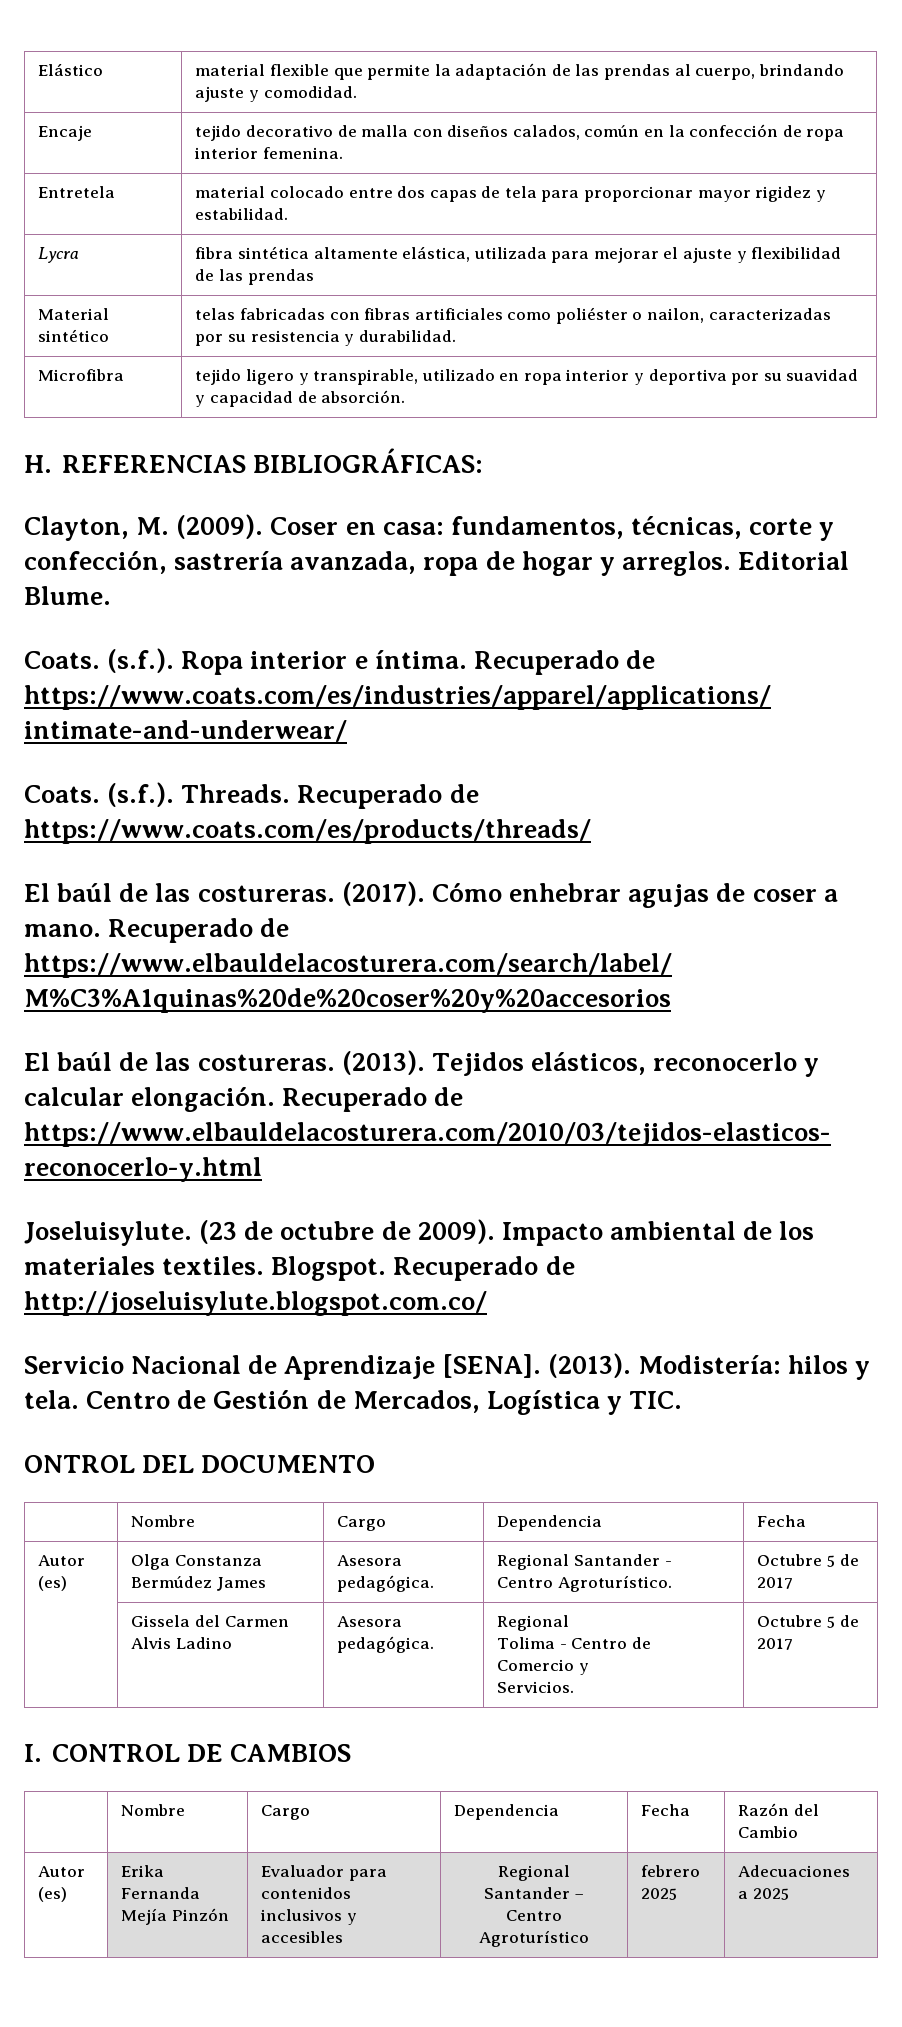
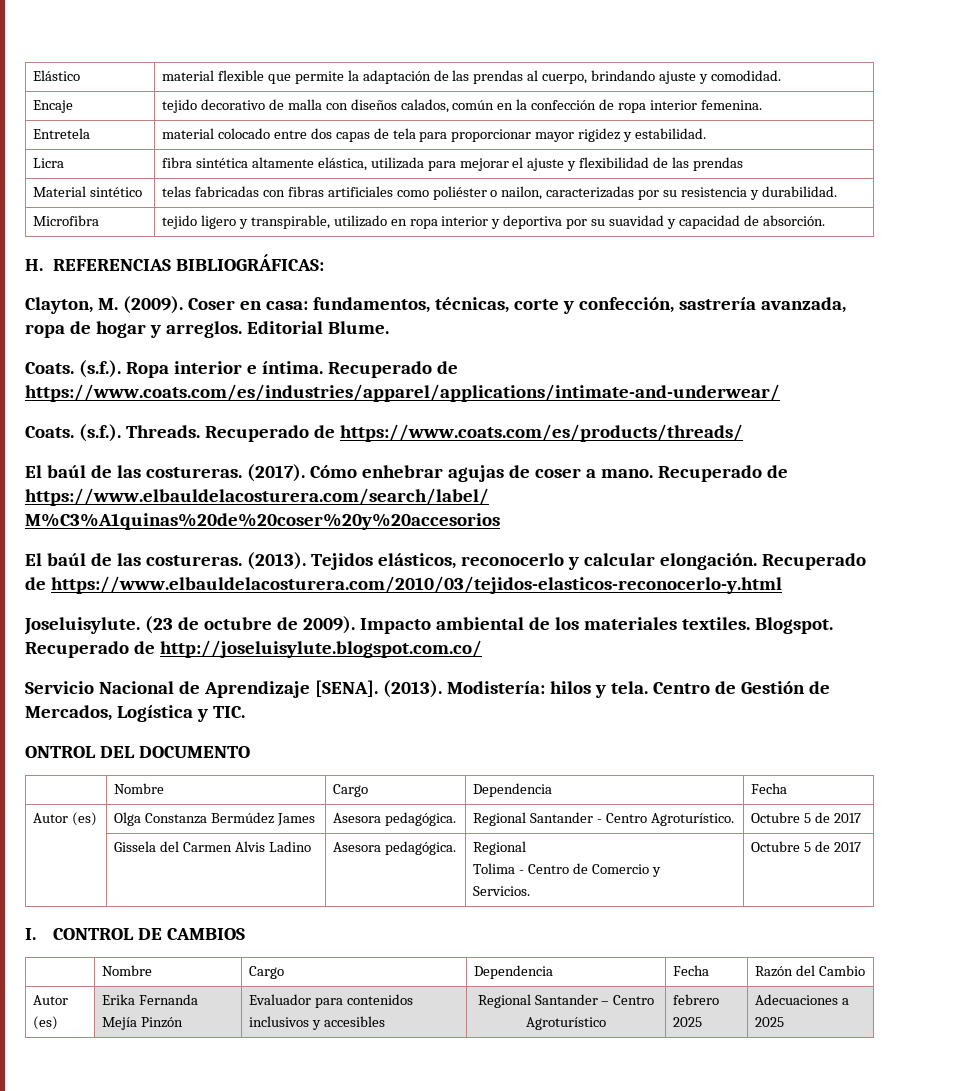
[38,247,80,263] Lycra -> [33,158,65,168] Licra

